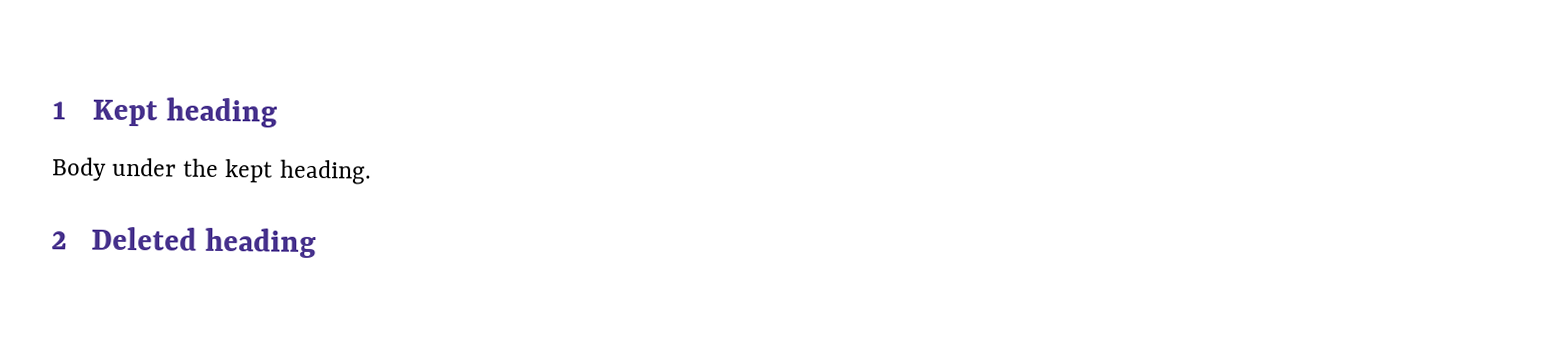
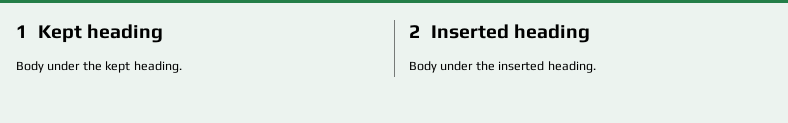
[90,226,317,259] Deleted heading -> [430,24,590,43] [409,61,596,73] Inserted heading // Body under the inserted heading.

